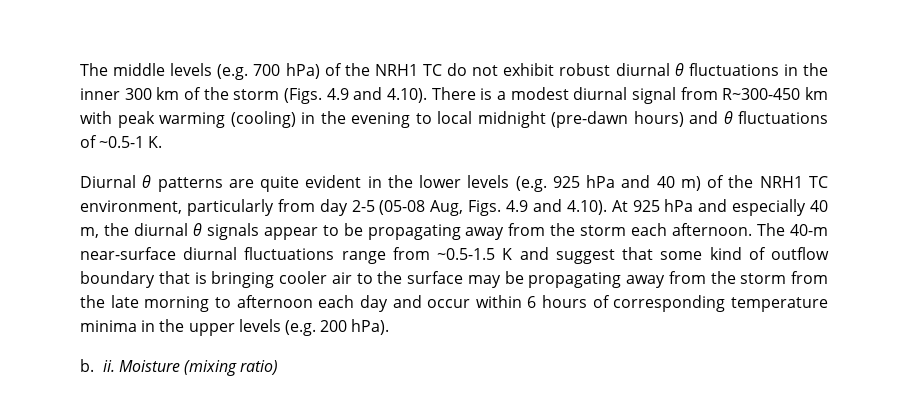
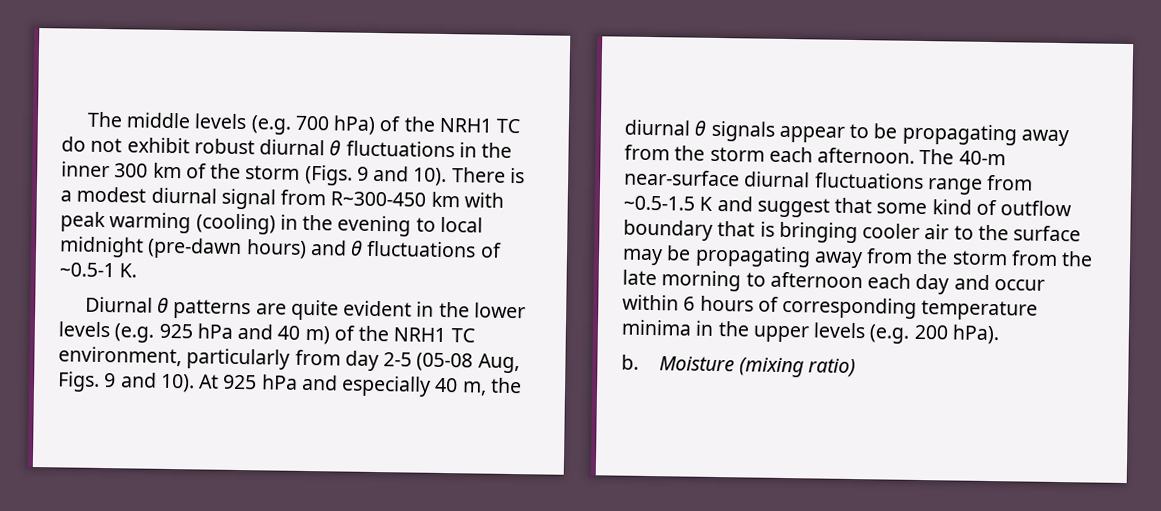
[326,87,427,103] 4.9 and 4.10). -> [356,165,448,187] 9 and 10).
[506,199,607,215] 4.9 and 4.10). -> [104,372,195,393] 9 and 10).
[102,360,115,372] ii. -> (639, 362) none

